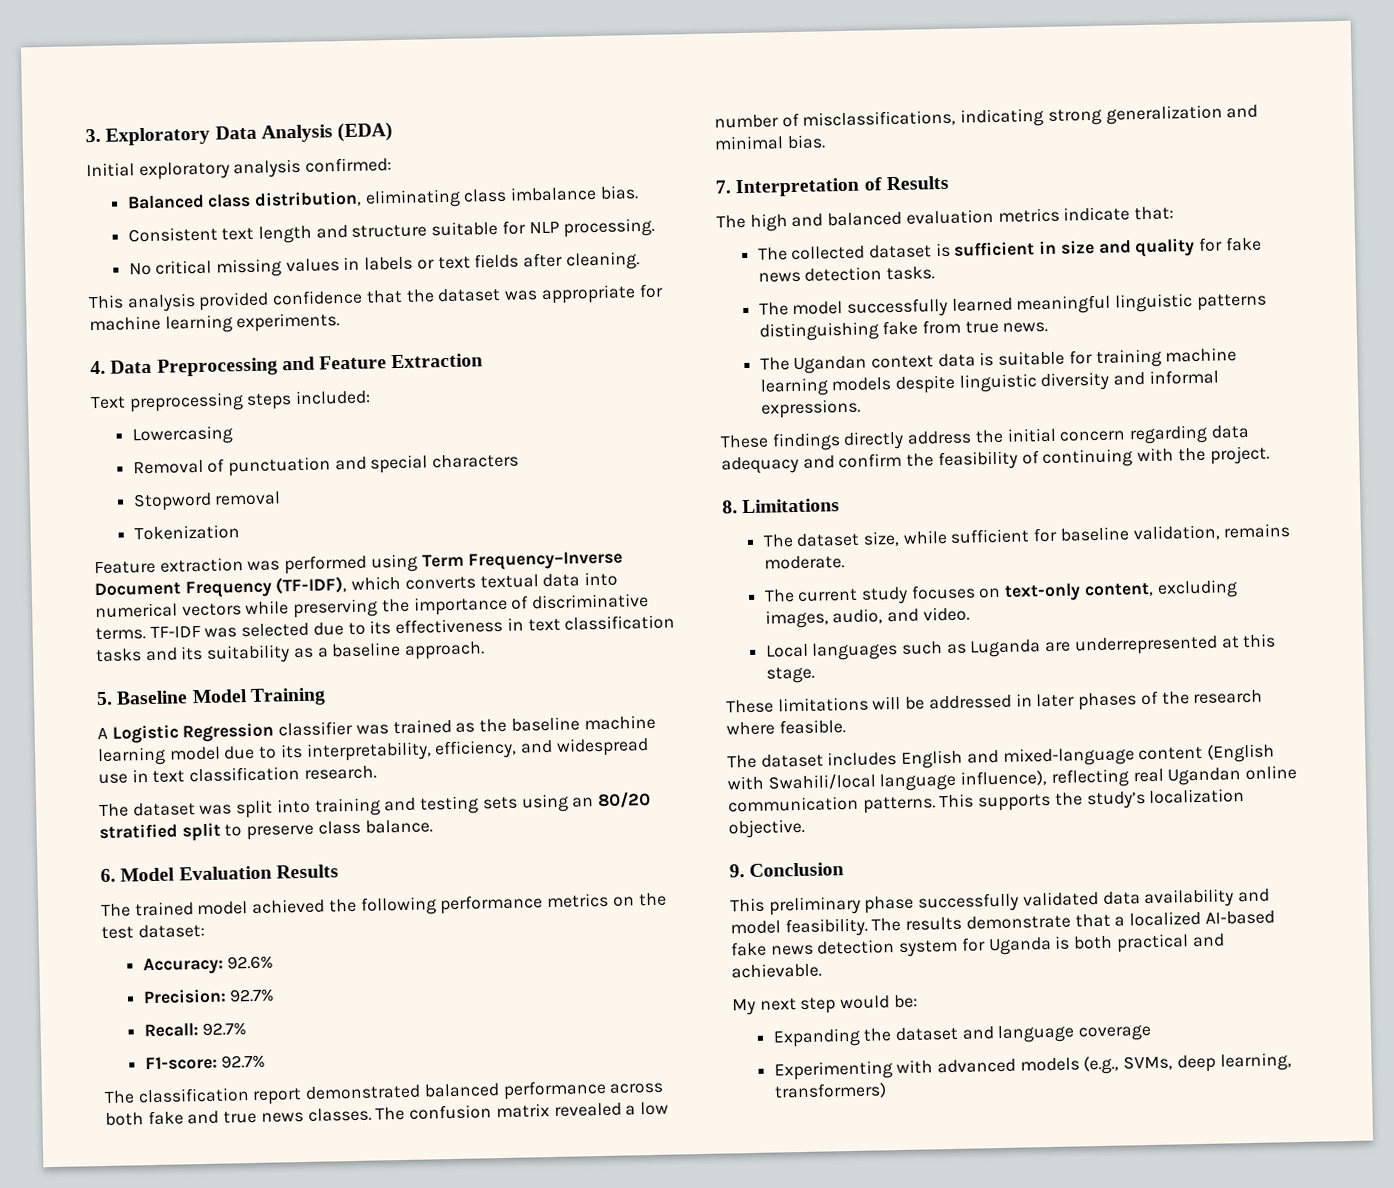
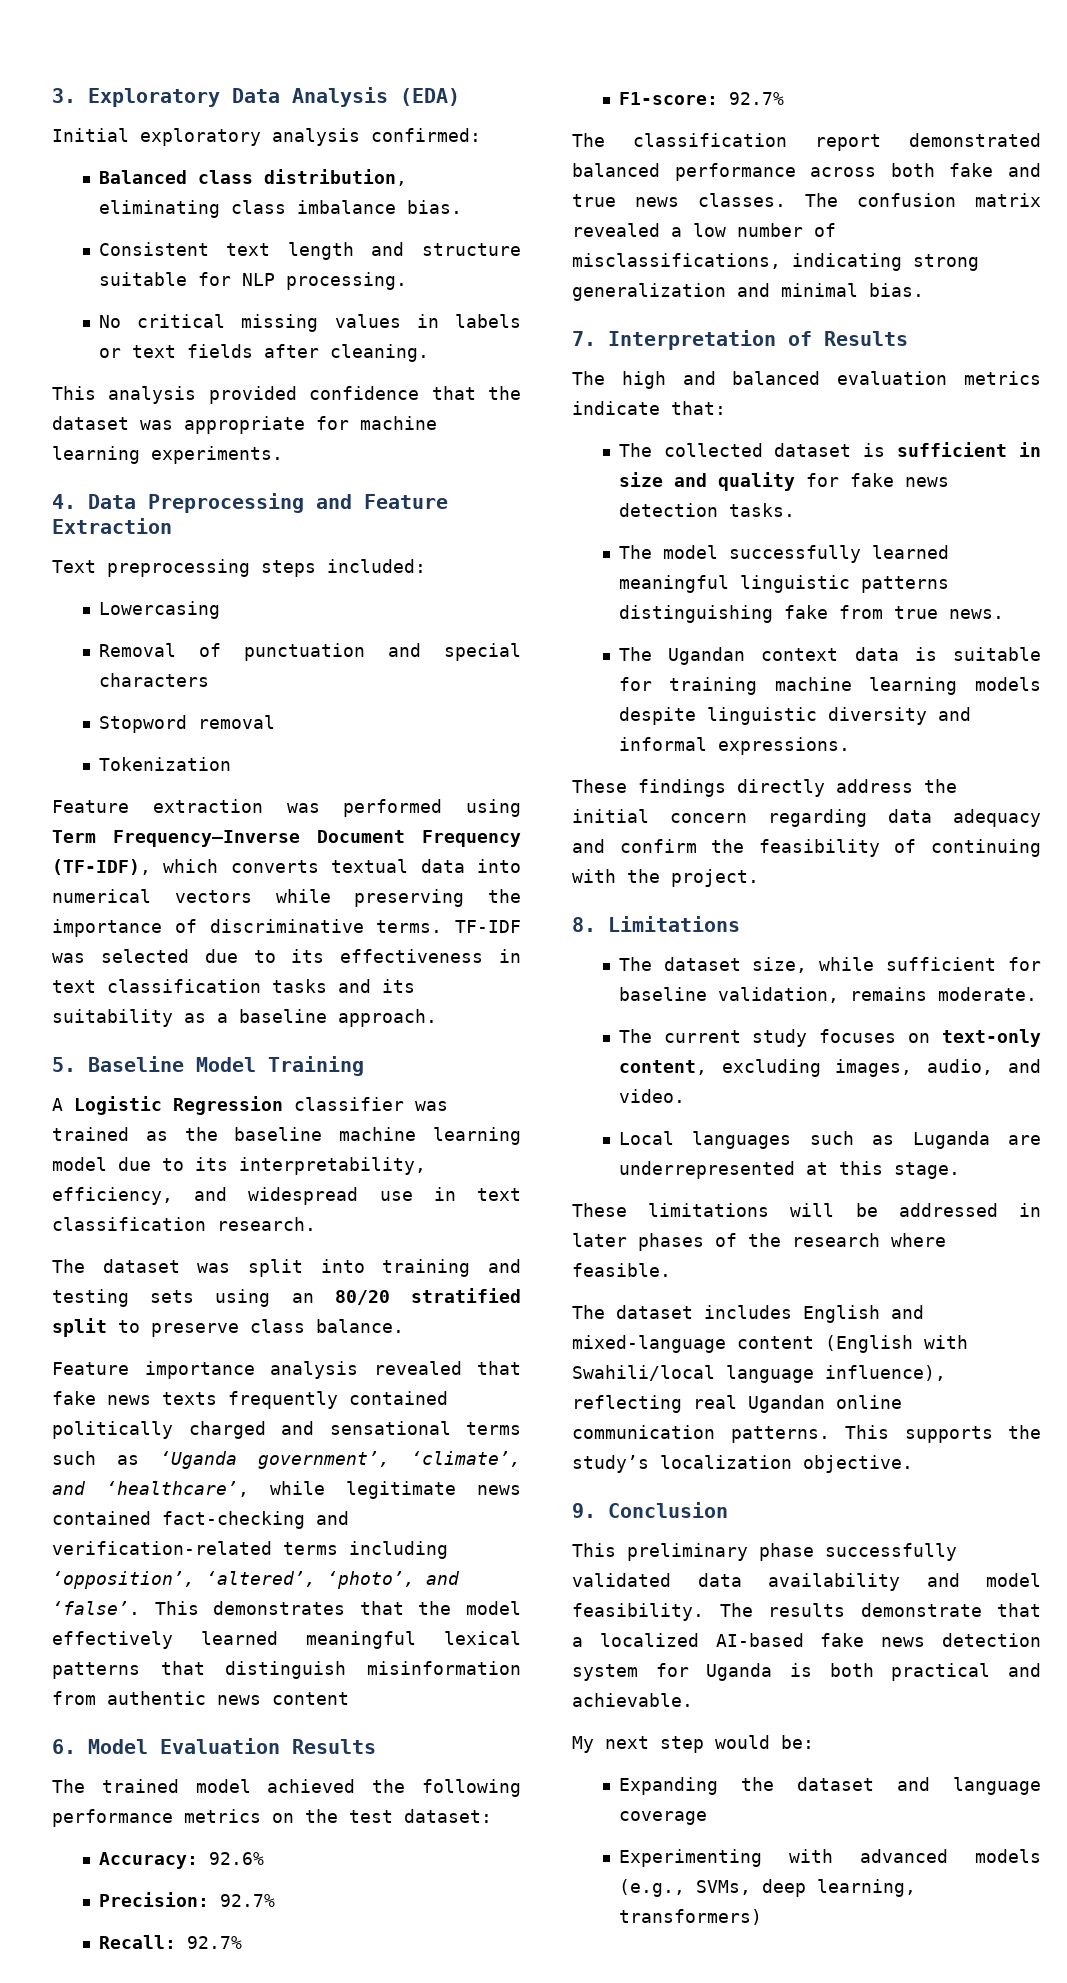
(433, 826) none -> [52,1361,521,1379] [52,1391,448,1409] [52,1421,521,1439] [52,1451,521,1469] [52,1481,521,1499] [52,1511,349,1529] [52,1541,448,1559] [52,1571,460,1589] [52,1601,521,1615] [52,1631,521,1649] [52,1661,521,1679] [52,1691,349,1705] // Feature importance analysis revealed that fake news texts frequently contained politically charged and sensational terms such as ‘Uganda government’, ‘climate’, and ‘healthcare’, while legitimate news contained fact-checking and verification-related terms including ‘opposition’, ‘altered’, ‘photo’, and ‘false’. This demonstrates that the model effectively learned meaningful lexical patterns that distinguish misinformation from authentic news content

